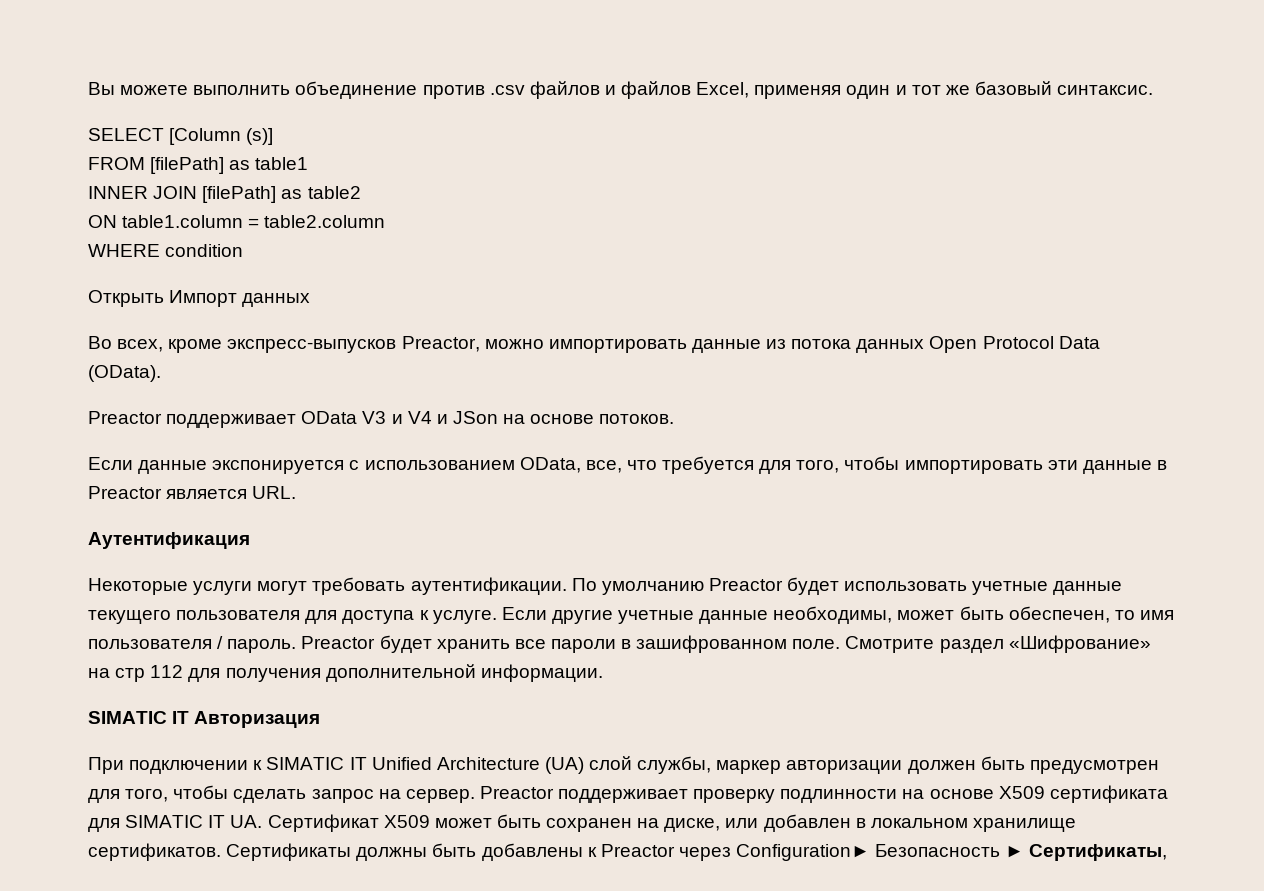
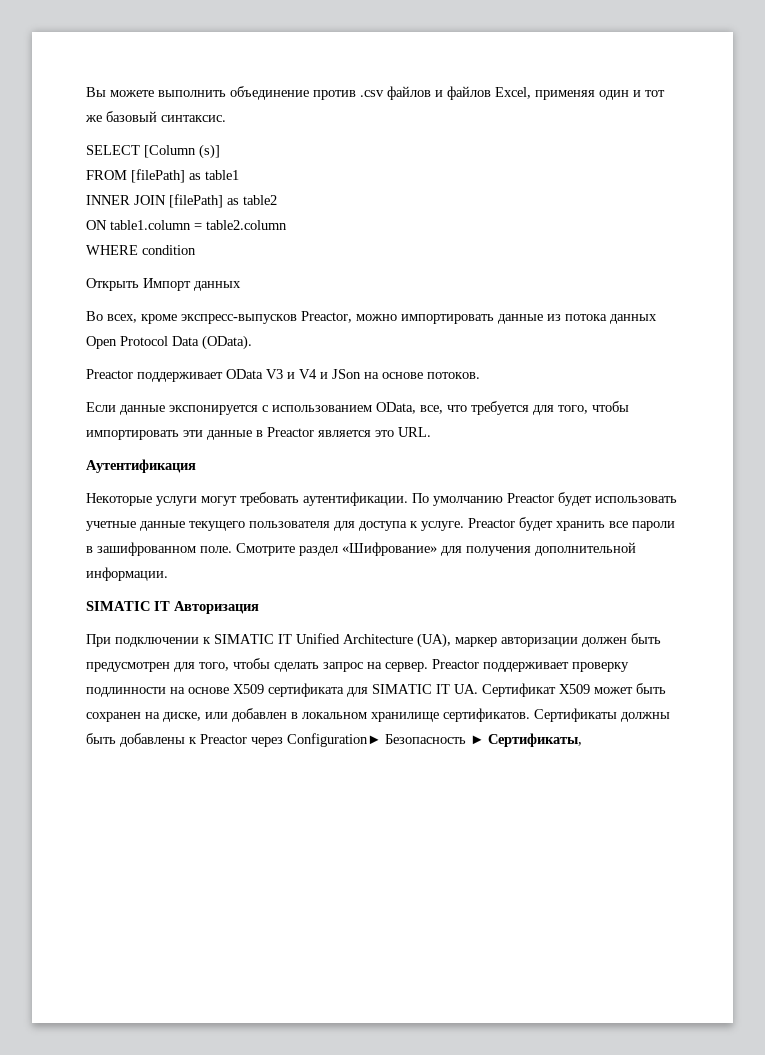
(248, 494) none -> [375,430,394,437] это
[501,606,1174,624] [88,636,297,653] Если другие учетные данные необходимы, может быть обеспечен, то имя пользователя / пароль. -> (464, 526) none
[88,665,184,682] на стр 112 -> (437, 549) none
[544,756,712,774] (UA) слой службы, -> [417,633,451,648] (UA),

